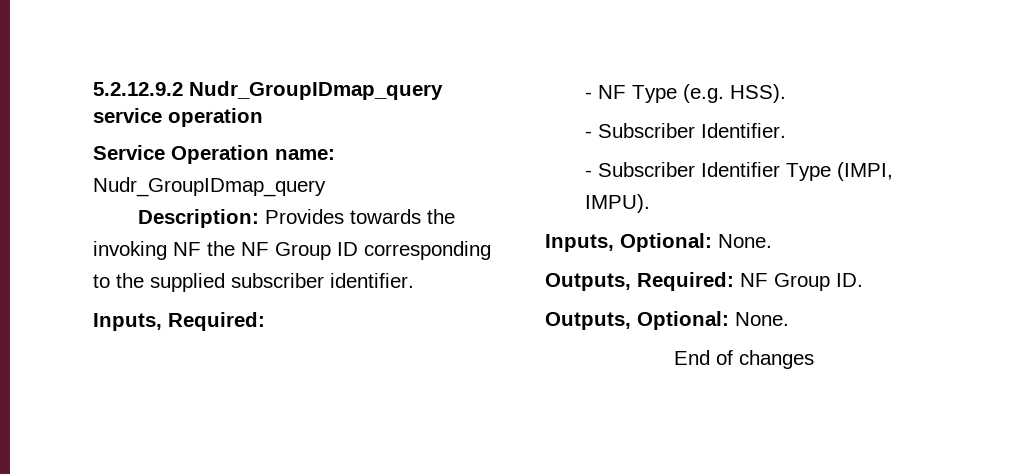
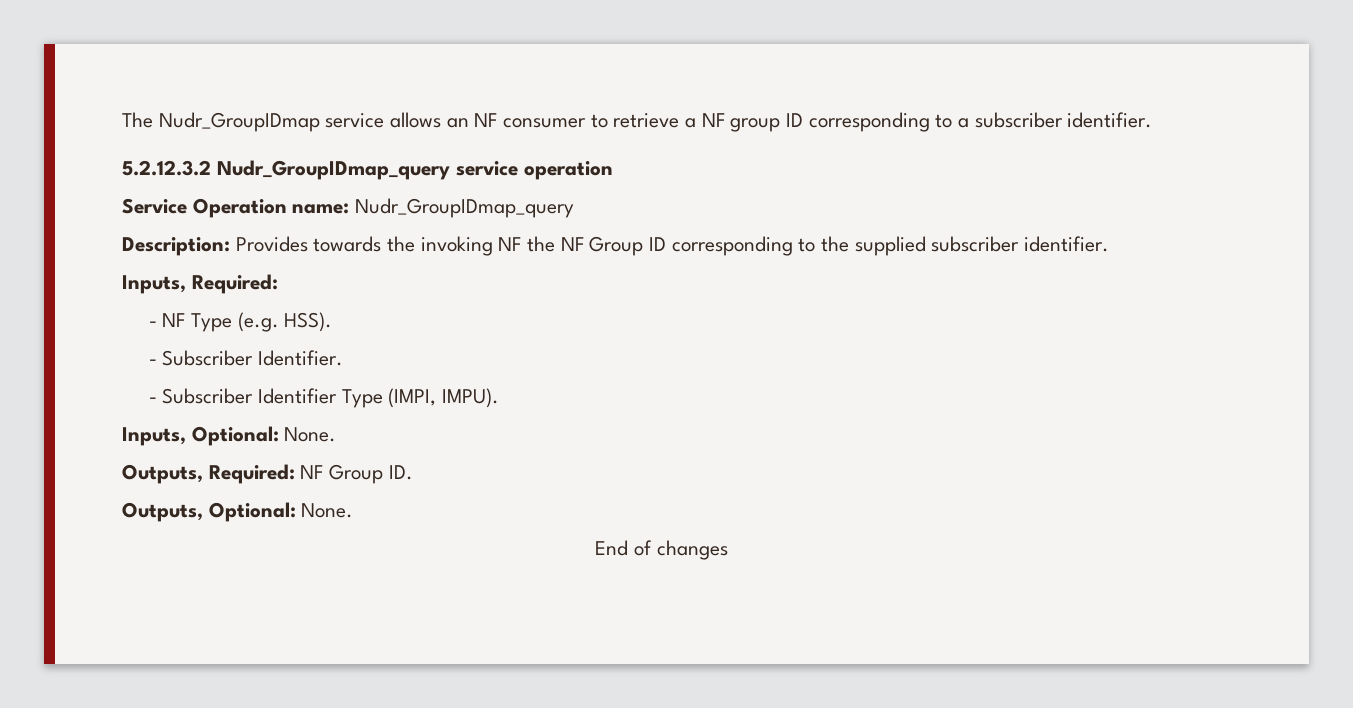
[93,82,183,96] 5.2.12.9.2 -> [122,112,1153,132] [122,160,211,176] The Nudr_GroupIDmap service allows an NF consumer to retrieve a NF group ID corresponding to a subscriber identifier. // 5.2.12.3.2

